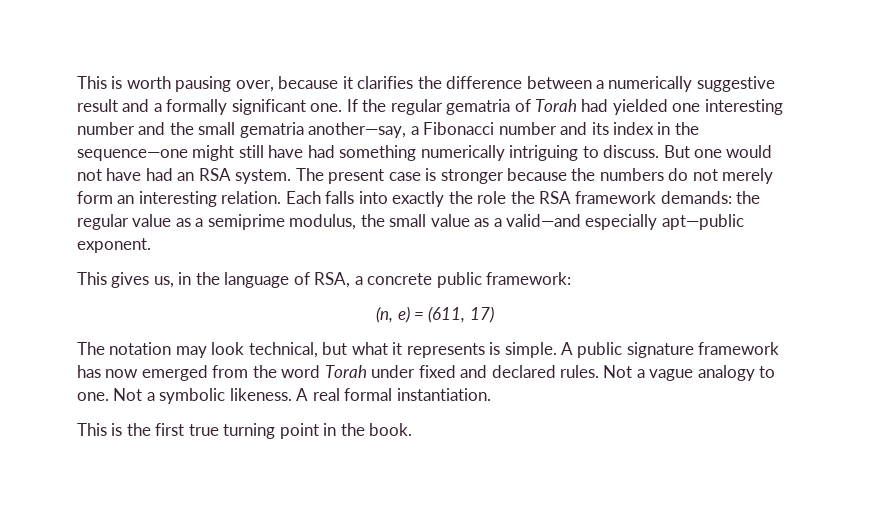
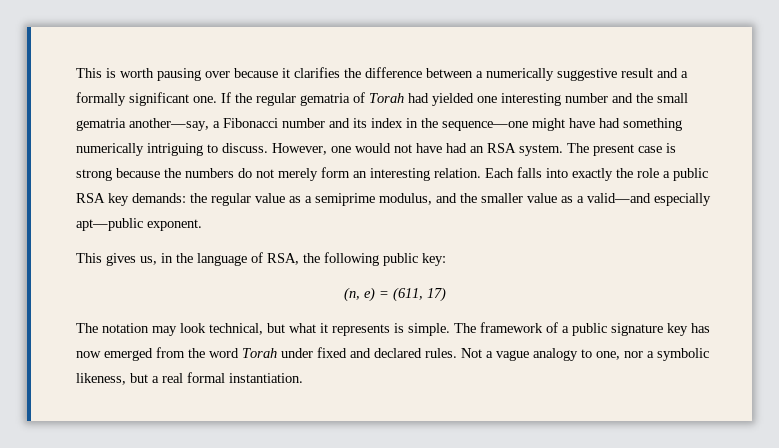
[235,80,274,92] over, -> [205,71,230,78] over
[238,145,264,158] still -> (565, 124) none
[663,145,690,158] But -> [272,143,327,155] However,
[440,169,504,184] stronger -> [76,169,112,181] strong
[510,191,657,204] the RSA framework -> [663,168,708,181] [76,193,129,206] a public RSA key
[360,214,427,227] the small -> [436,193,523,203] and the smaller
[354,272,572,288] a concrete public framework: -> [303,252,446,266] the following public key:
[561,342,574,355] A -> [454,322,569,333] The framework of a
[698,342,780,355] framework -> [667,323,688,336] key
[77,388,491,404] [77,423,413,439] one. Not a symbolic likeness. A real formal instantiation. // This is the first true turning point in the book. -> [596,348,709,361] [76,372,303,385] one, nor a symbolic likeness, but a real formal instantiation.

